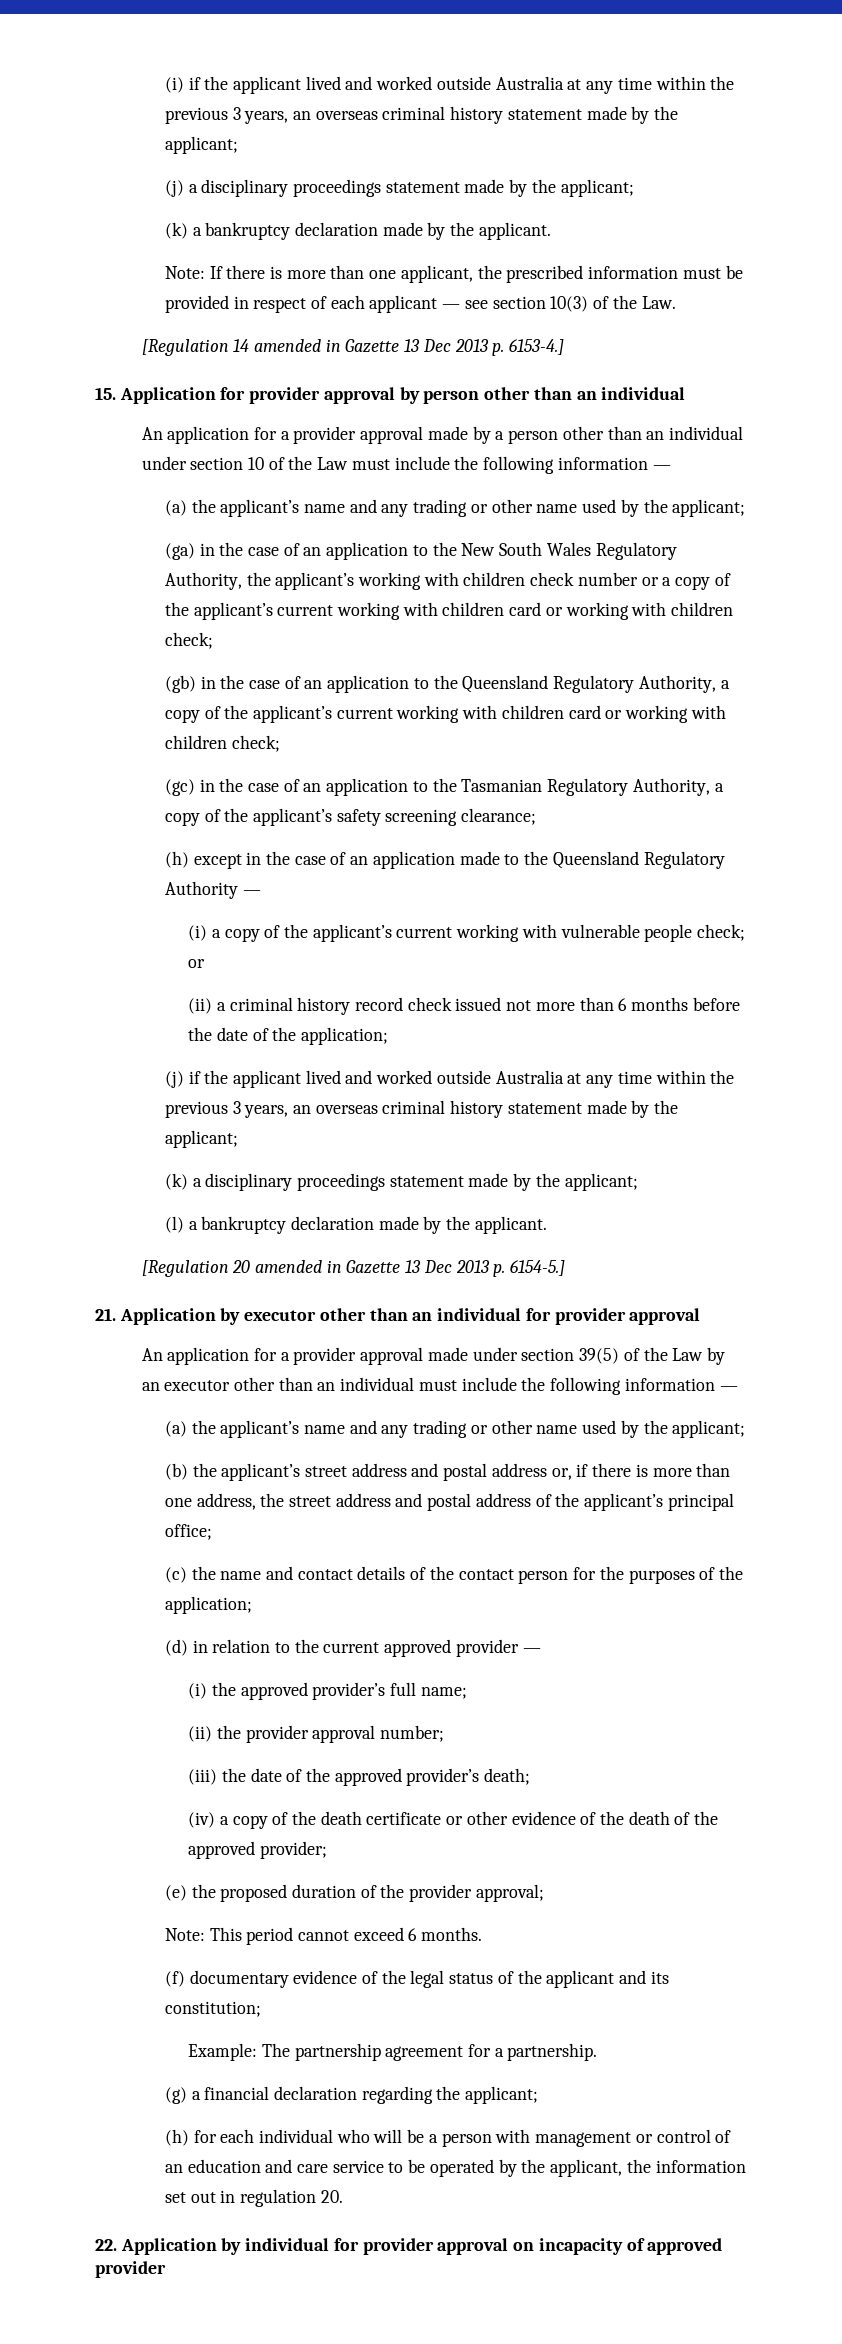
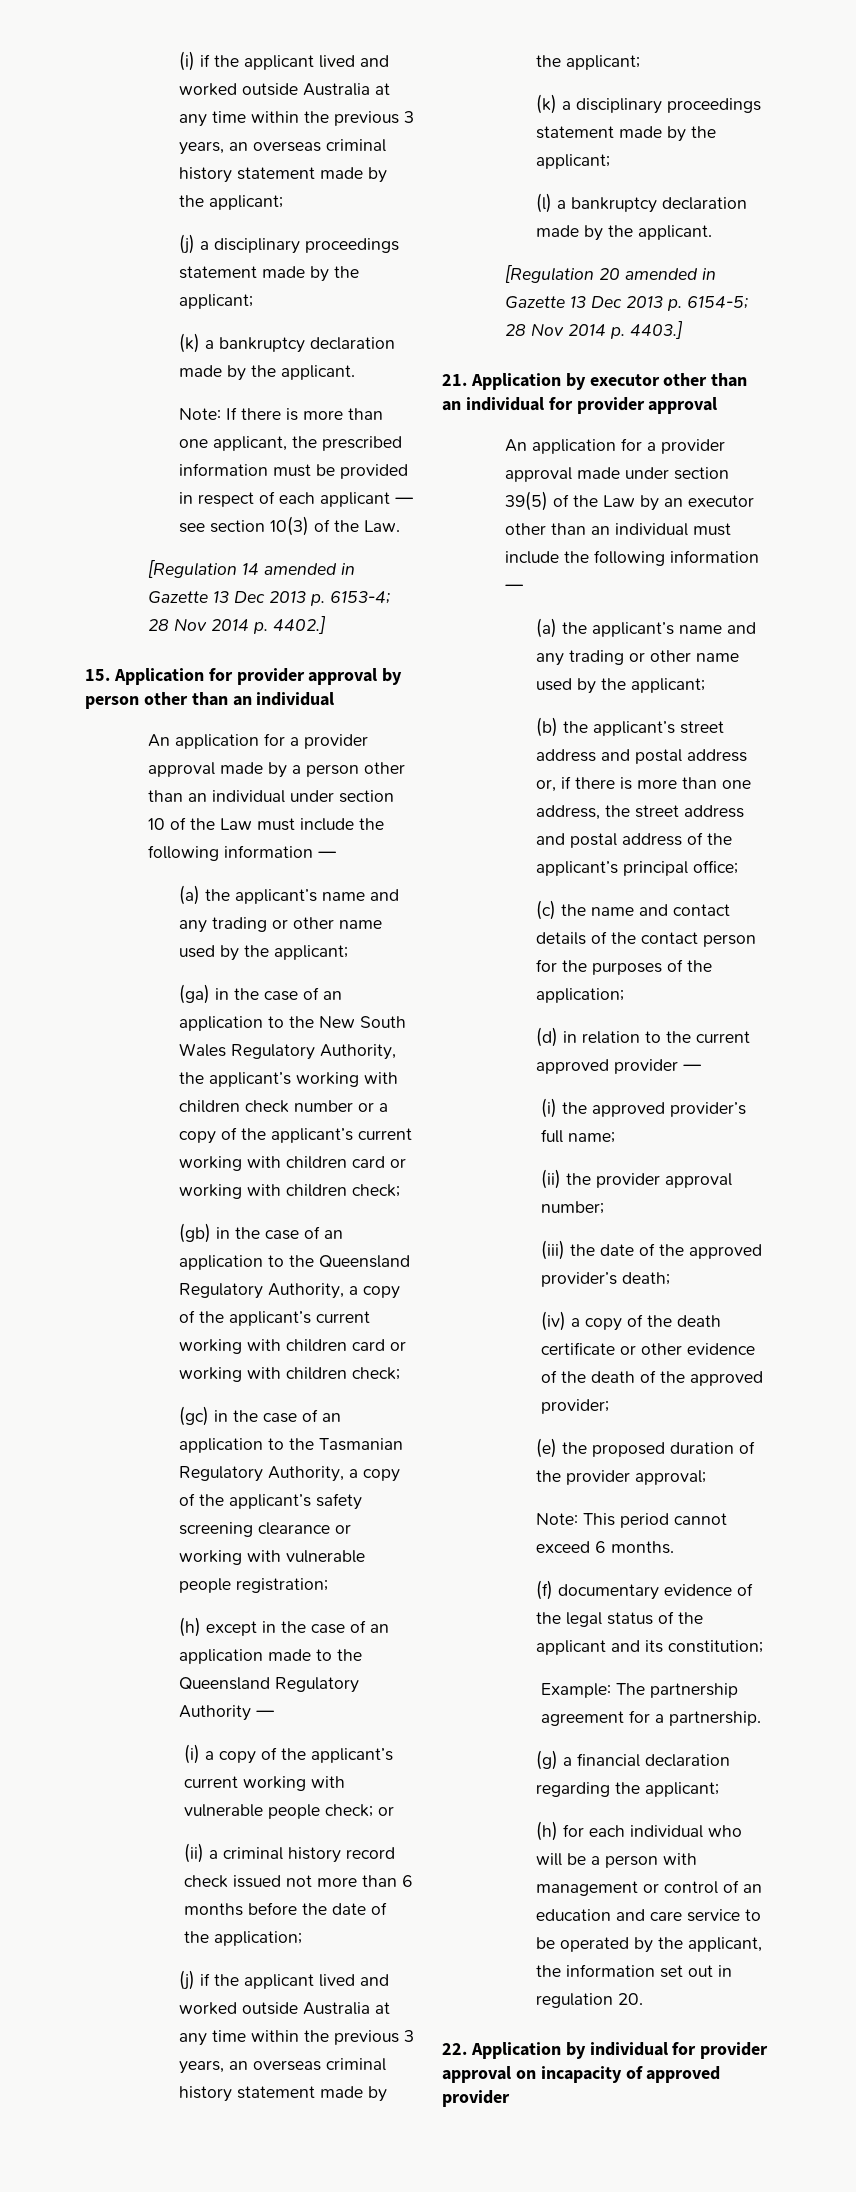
[509,339,565,355] 6153-4.] -> [329,591,390,604] [147,616,326,634] 6153-4; 28 Nov 2014 p. 4402.]
[461,808,537,825] clearance; -> [257,1522,351,1535] [178,1550,365,1565] [178,1578,328,1593] clearance or working with vulnerable people registration;
[510,1260,566,1276] 6154-5.] -> [686,296,748,309] [504,321,683,339] 6154-5; 28 Nov 2014 p. 4403.]

